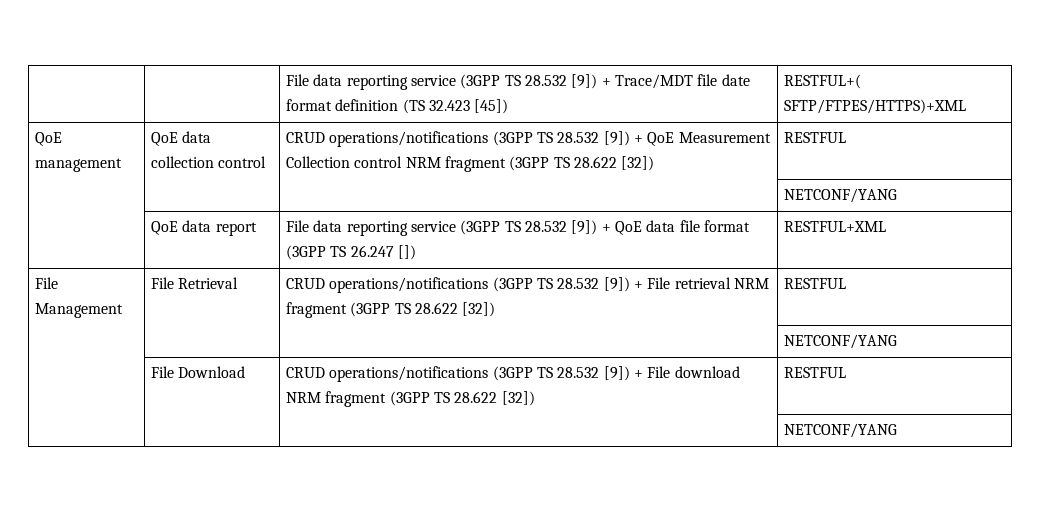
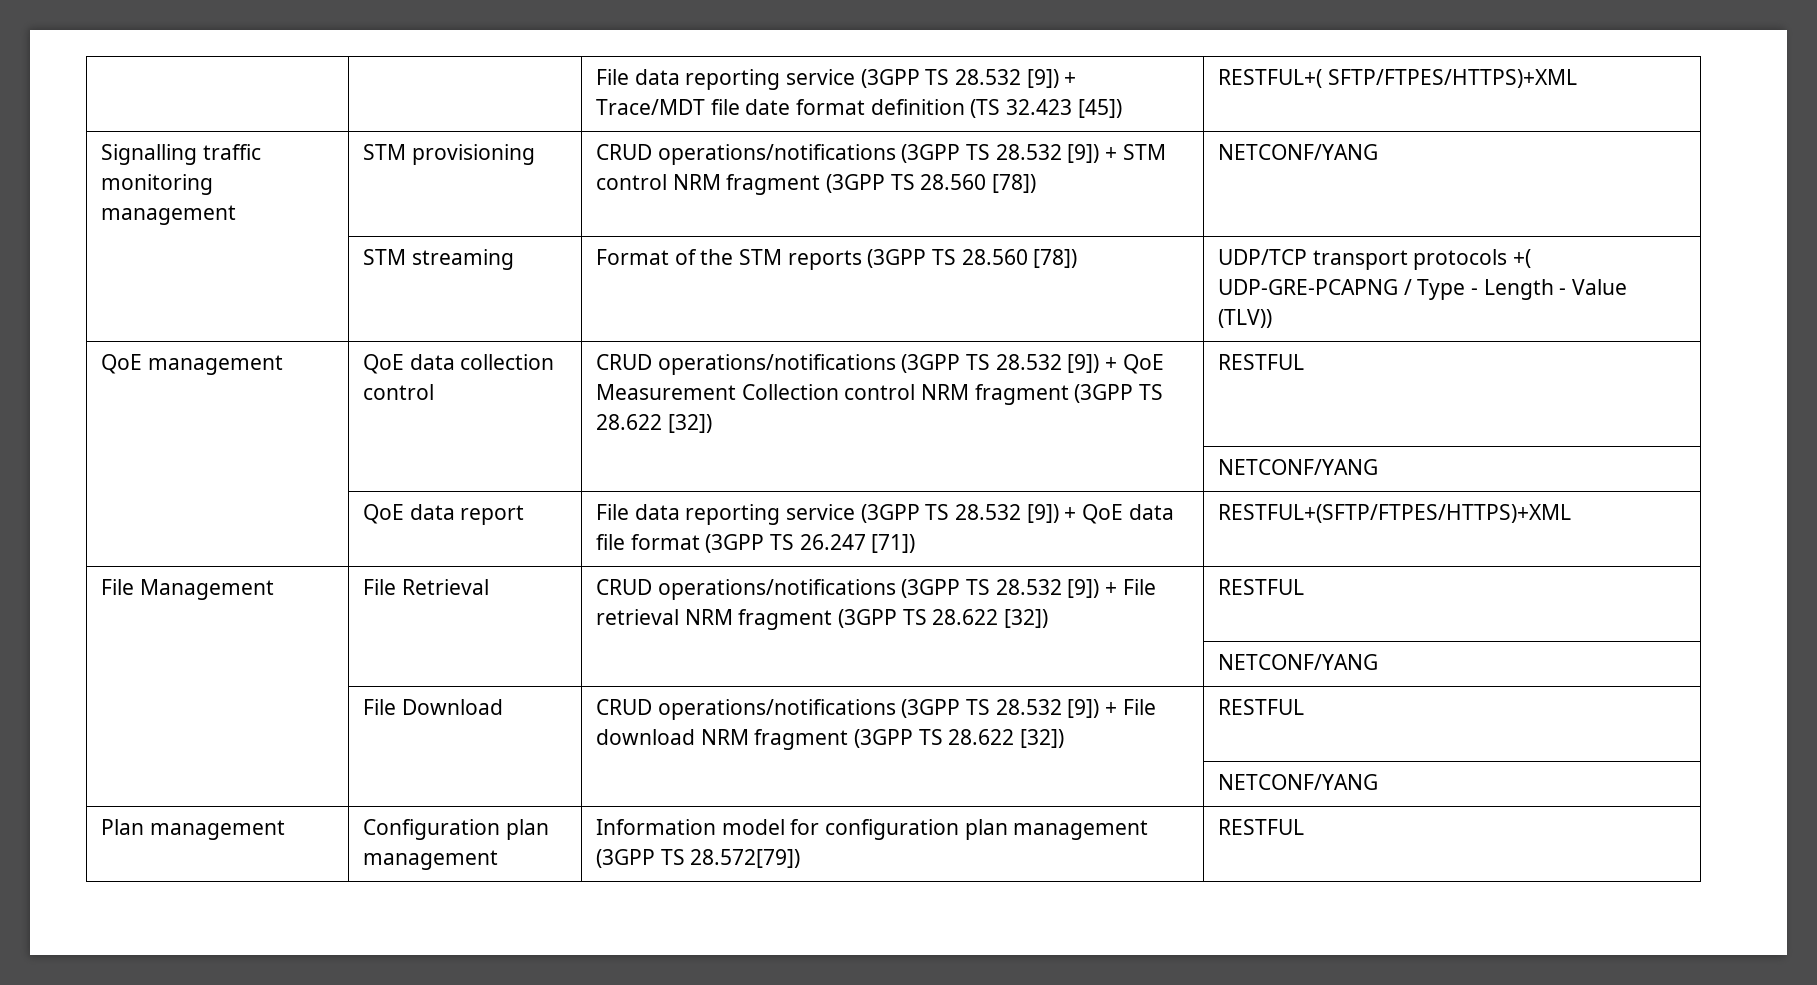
(967, 106) none -> [100,144,261,165] [100,174,213,195] [100,205,236,225] [362,144,535,165] [595,144,1166,165] [595,174,1036,195] [1217,144,1378,160] [362,249,514,270] [595,249,1078,270] [1217,249,1531,270] [1217,279,1627,300] [1217,309,1272,328] // Signalling traffic monitoring management | STM provisioning | CRUD operations/notifications (3GPP TS 28.532 [9]) + STM control NRM fragment (3GPP TS 28.560 [78]) | NETCONF/YANG // | STM streaming | Format of the STM reports (3GPP TS 28.560 [78]) | UDP/TCP transport protocols +( UDP-GRE-PCAPNG / Type - Length - Value (TLV))
[398,245,417,260] [784,221,887,232] []) | RESTFUL+XML -> [871,534,916,553] [1217,504,1571,523] [71]) | RESTFUL+(SFTP/FTPES/HTTPS)+XML
(898, 430) none -> [100,819,285,840] [362,819,549,840] [362,850,498,870] [595,819,1149,840] [595,849,801,868] [1217,819,1304,835] // Plan management | Configuration plan management | Information model for configuration plan management (3GPP TS 28.572[79]) | RESTFUL

